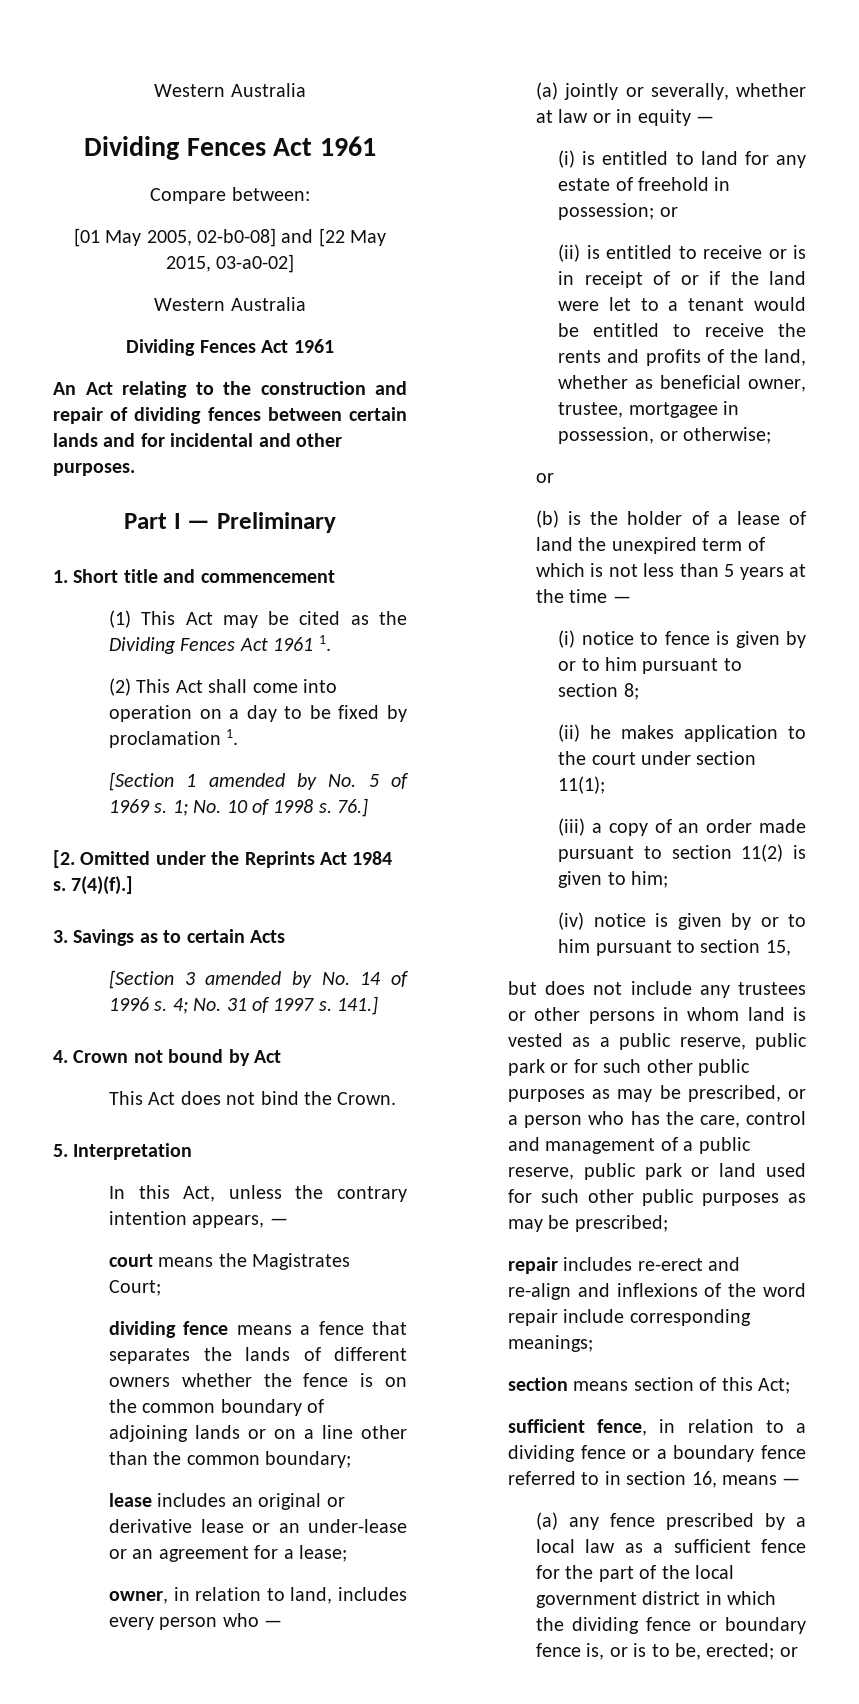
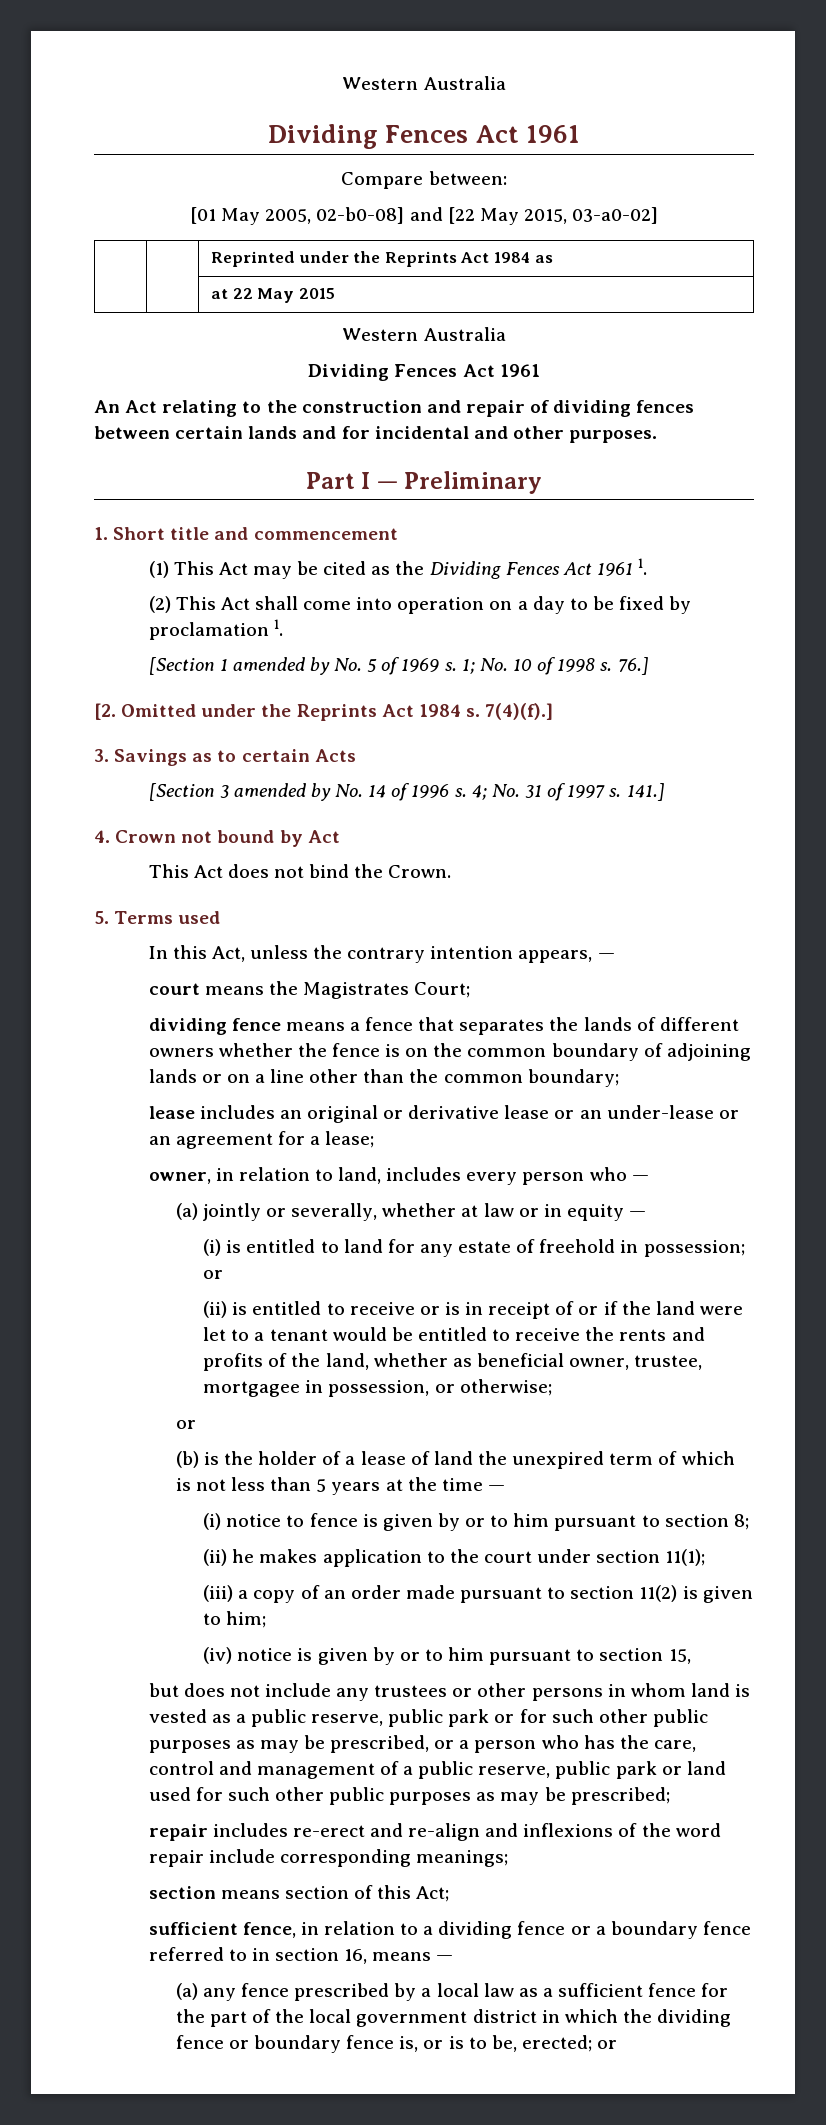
(295, 263) none -> [210,251,553,267] [210,288,335,303] // | | Reprinted under the Reprints Act 1984 as // | | at 22 May 2015
[73,1143,193,1160] Interpretation -> [114,911,221,924] Terms used

